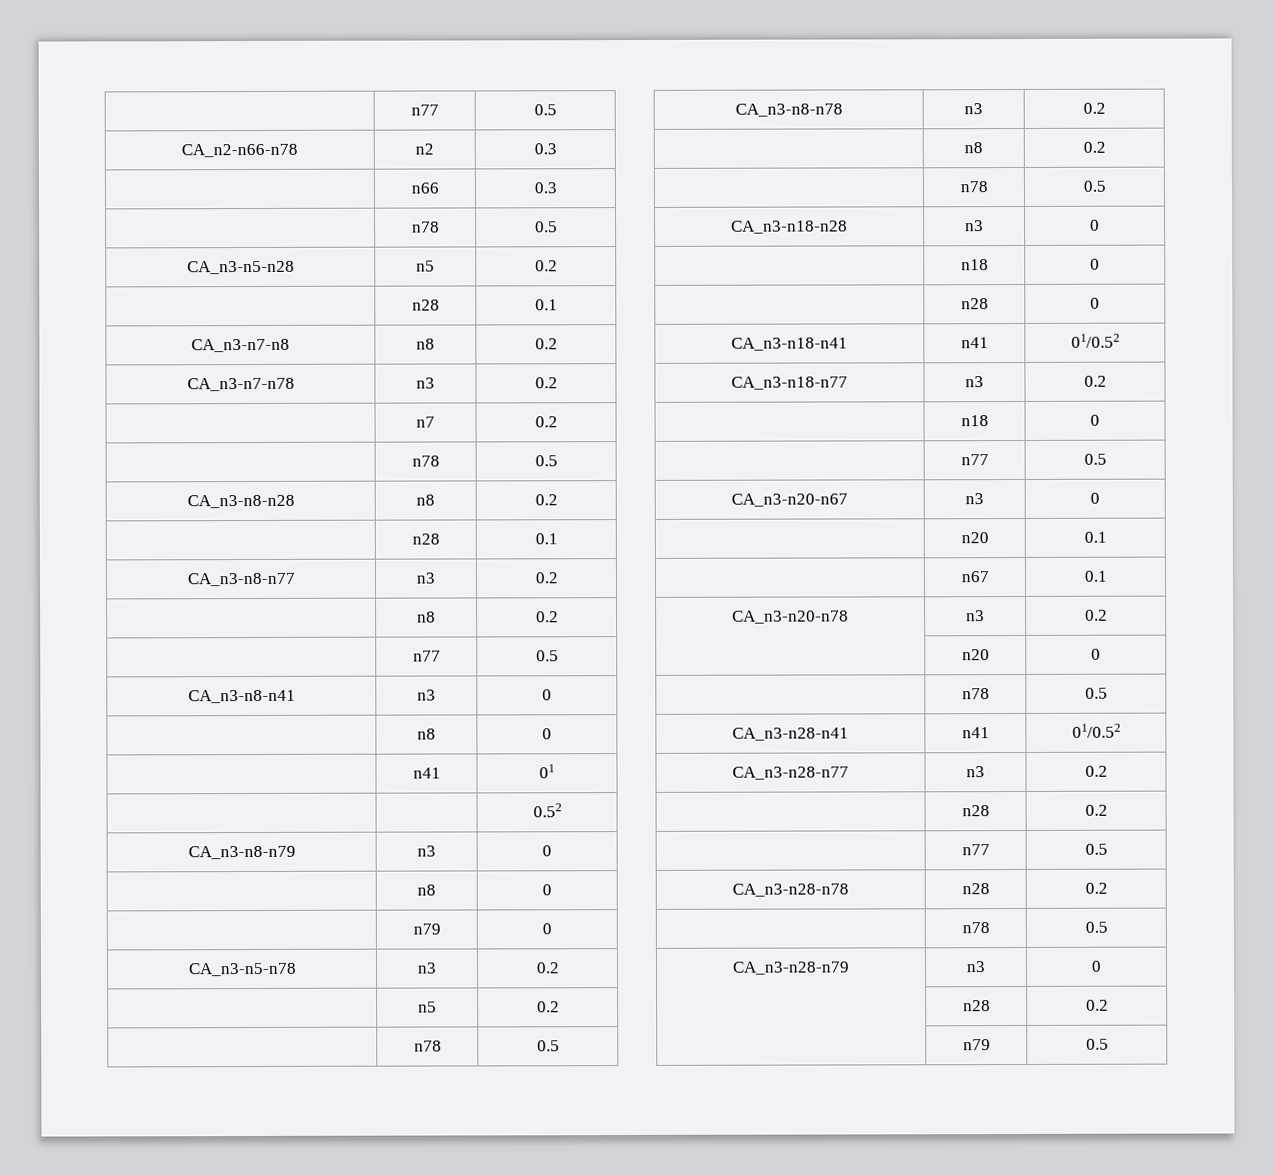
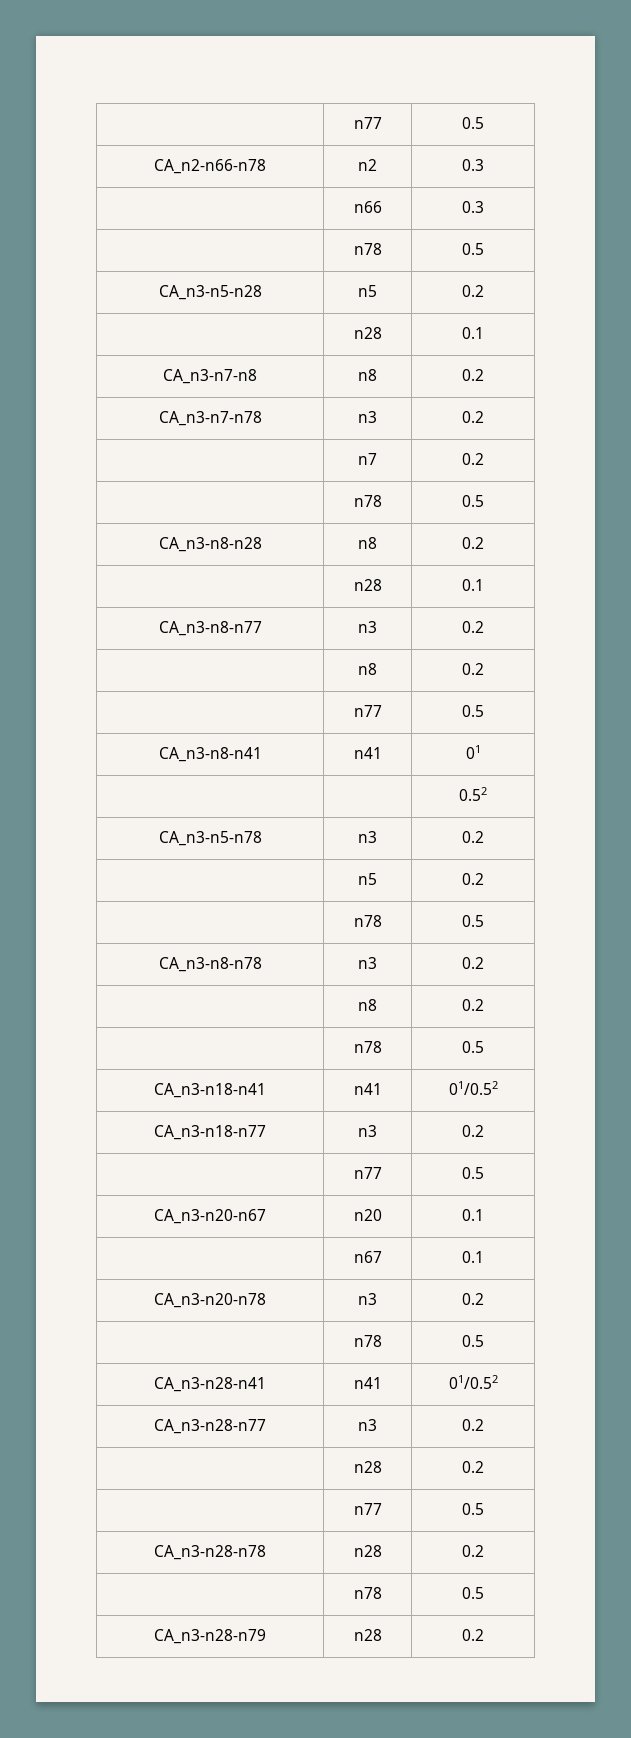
[417,689,436,701] [542,689,552,701] [417,728,436,740] [542,728,552,740] | n3 | 0 // | n8 | 0 // -> (262, 754) none
[187,845,296,860] [417,845,436,857] [542,845,552,857] [417,884,436,896] [542,884,552,896] [412,923,441,935] [542,923,552,935] // CA_n3-n8-n79 | n3 | 0 // | n8 | 0 // | n79 | 0 -> (487, 794) none
[731,220,848,234] [965,220,984,232] [1090,219,1100,231] [960,259,989,271] [1090,258,1100,270] [960,298,989,310] [1090,297,1100,309] // CA_n3-n18-n28 | n3 | 0 // | n18 | 0 // | n28 | 0 -> (484, 1047) none
[960,415,989,427] [1090,414,1100,426] // | n18 | 0 -> (484, 1131) none
[965,493,984,505] [1090,492,1100,504] | n3 | 0 // -> (266, 1216) none
[961,649,990,661] [1091,648,1101,660] // | n20 | 0 -> (484, 1299) none
[966,961,986,973] [1091,960,1102,972] [962,1000,991,1012] [1085,999,1109,1011] [962,1039,991,1051] [1085,1038,1109,1050] | n3 | 0 // | n28 | 0.2 // | n79 | 0.5 -> [353,1629,382,1641] [462,1629,484,1641] | n28 | 0.2

